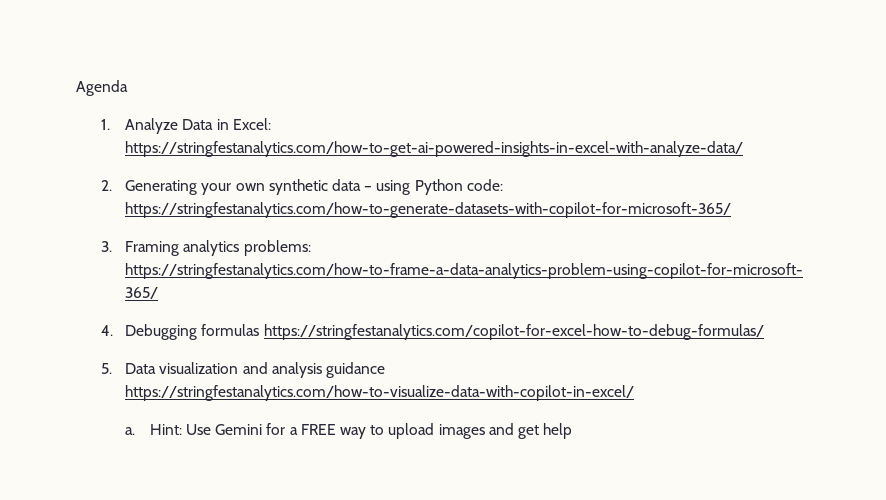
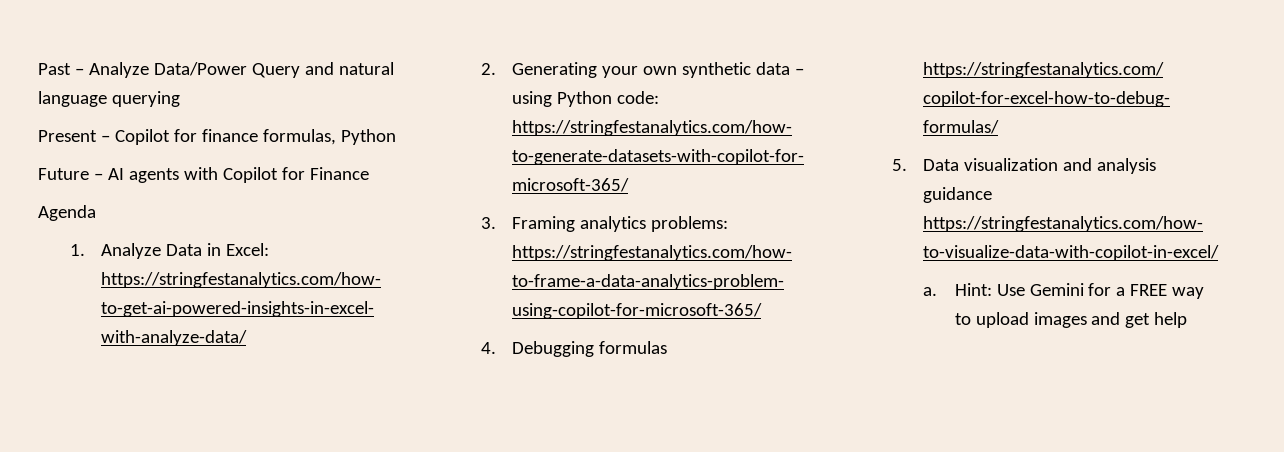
(76, 88) none -> [38,62,394,78] [38,91,180,107] [38,129,396,145] [38,167,369,183] Past – Analyze Data/Power Query and natural language querying // Present – Copilot for finance formulas, Python // Future – AI agents with Copilot for Finance //

